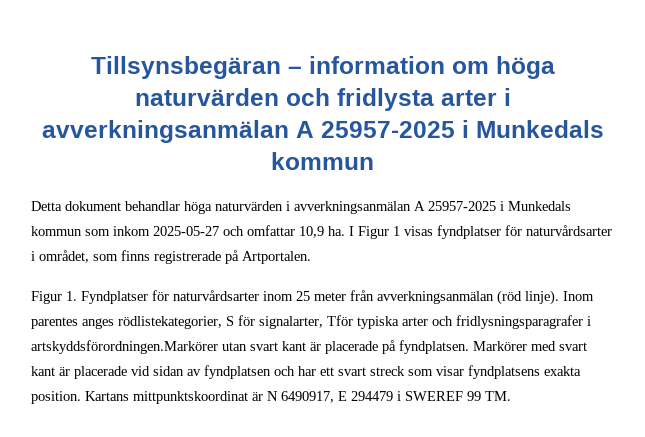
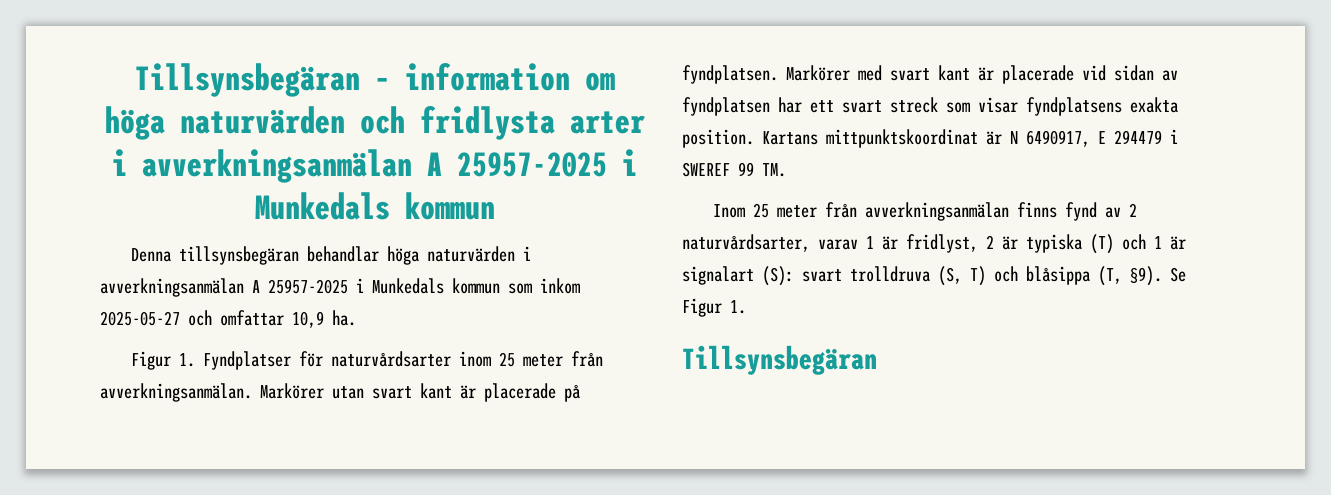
[31,201,121,211] Detta dokument -> [131,246,300,265] Denna tillsynsbegäran
[349,225,612,239] [31,250,311,264] I Figur 1 visas fyndplatser för naturvårdsarter i området, som finns registrerade på Artportalen. -> (356, 318) none
[377,290,594,305] [31,315,591,329] [31,340,218,354] avverkningsanmälan (röd linje). Inom parentes anges rödlistekategorier, S för signalarter, Tför typiska arter och fridlysningsparagrafer i artskyddsförordningen.Markörer -> [100,383,324,402] avverkningsanmälan. Markörer
[274,366,295,376] och -> (770, 106) none
(511, 396) none -> [713,202,1138,221] [682,234,1186,254] [682,266,1186,286] [682,298,746,317] [682,345,877,375] // Inom 25 meter från avverkningsanmälan finns fynd av 2 naturvårdsarter, varav 1 är fridlyst, 2 är typiska (T) och 1 är signalart (S): svart trolldruva (S, T) och blåsippa (T, §9). Se Figur 1. // Tillsynsbegäran

